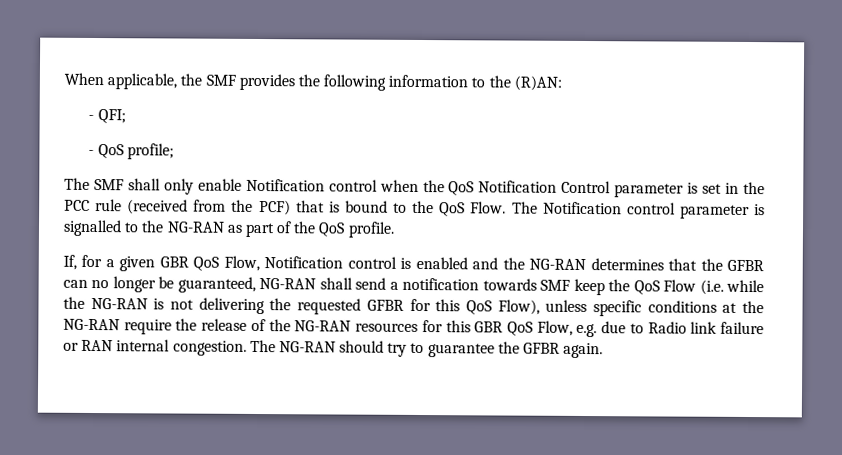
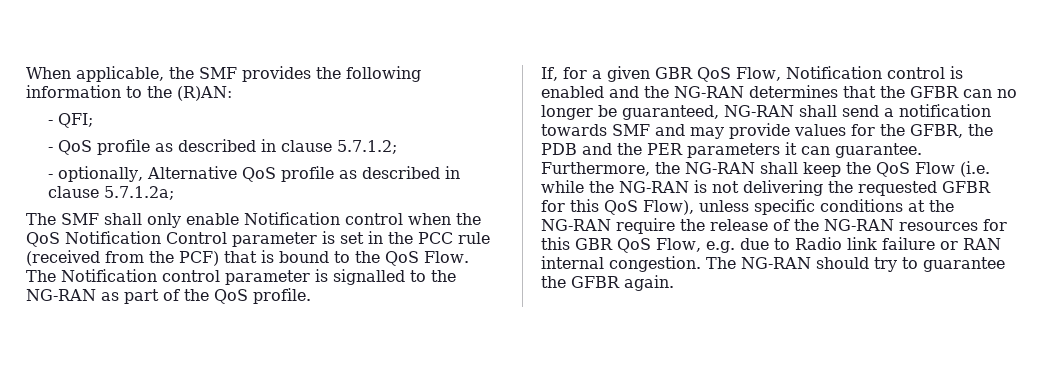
[126,143,174,160] profile; -> [97,139,398,155] [48,166,461,182] [48,186,175,200] profile as described in clause 5.7.1.2; // - optionally, Alternative QoS profile as described in clause 5.7.1.2a;
(571, 285) none -> [655,123,993,139] [541,142,922,158] [541,162,798,176] and may provide values for the GFBR, the PDB and the PER parameters it can guarantee. Furthermore, the NG-RAN shall

